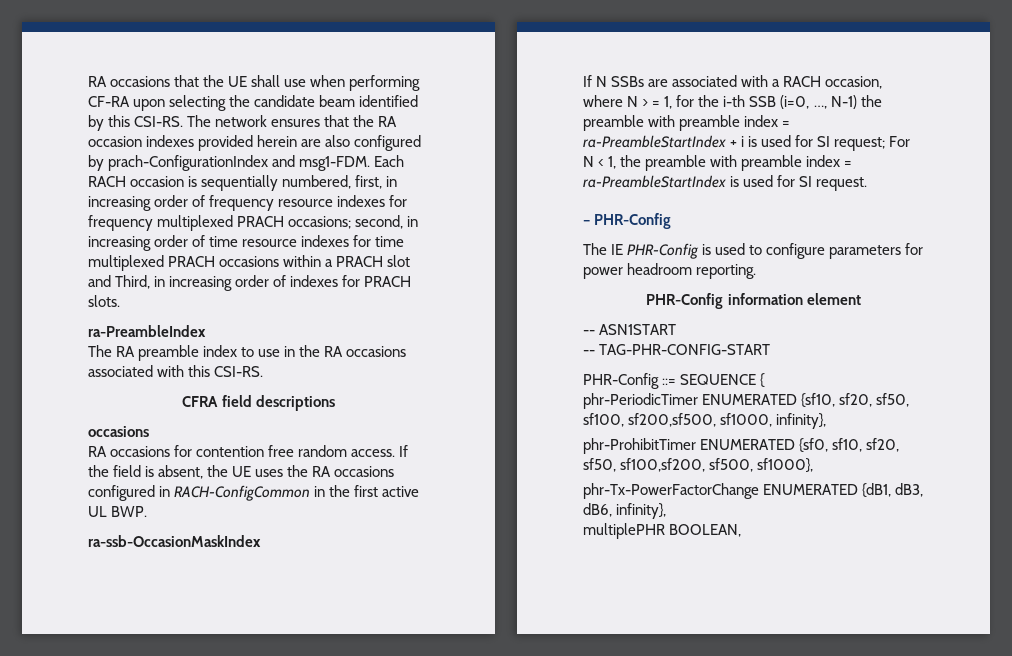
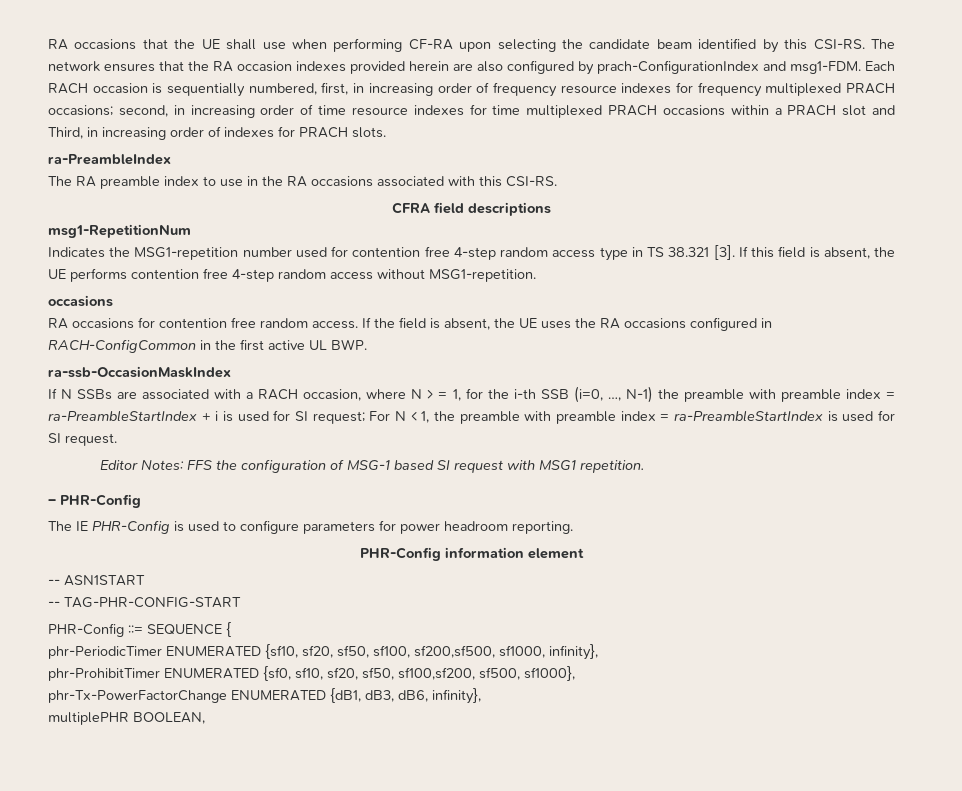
(335, 403) none -> [48,224,191,238] [48,245,895,261] [48,268,536,282] // msg1-RepetitionNum // Indicates the MSG1-repetition number used for contention free 4-step random access type in TS 38.321 [3]. If this field is absent, the UE performs contention free 4-step random access without MSG1-repetition.
(868, 184) none -> [100,459,645,473] // Editor Notes: FFS the configuration of MSG-1 based SI request with MSG1 repetition.

